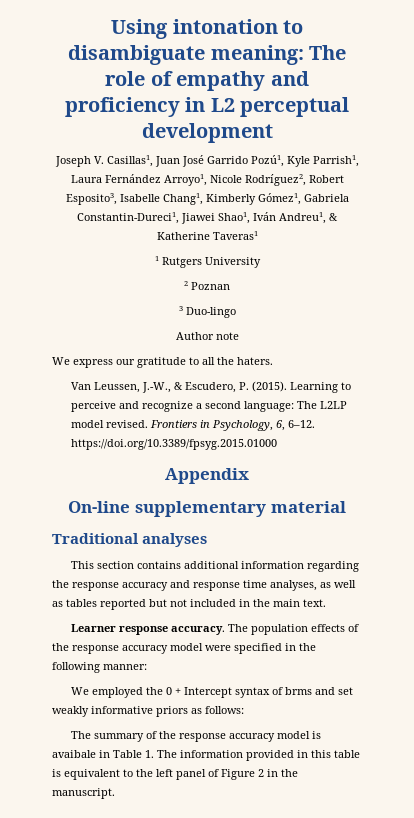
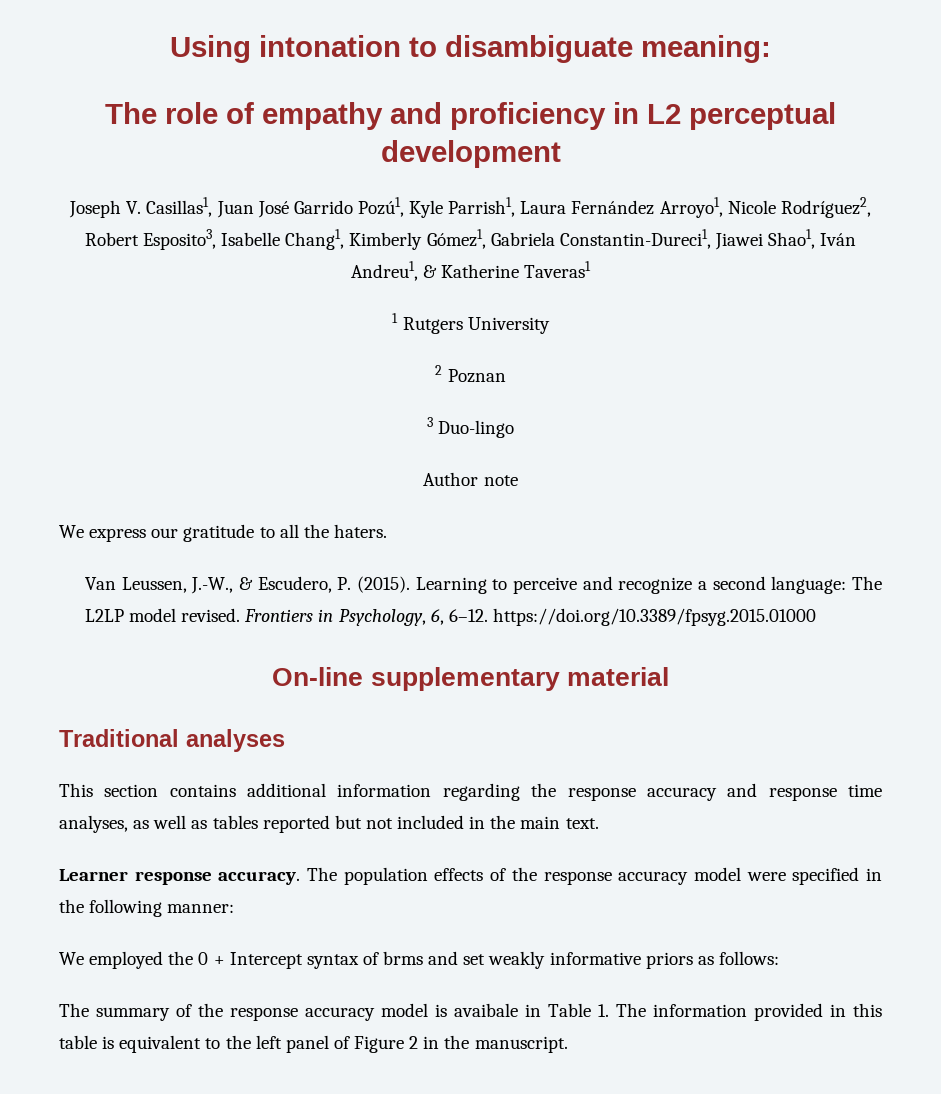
(304, 55) none -> (771, 49) //
[165,468,249,484] // Appendix -> (816, 617) none

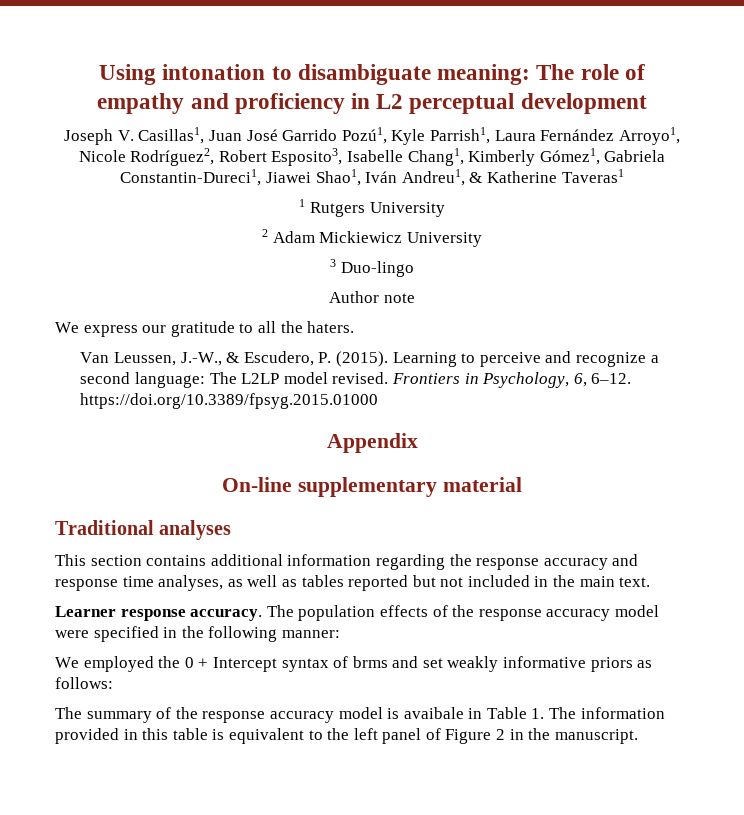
(771, 49) // -> (531, 74) none
[447,369,506,383] Poznan -> [272,231,482,247] Adam Mickiewicz University
(816, 617) none -> [326,433,418,453] // Appendix

